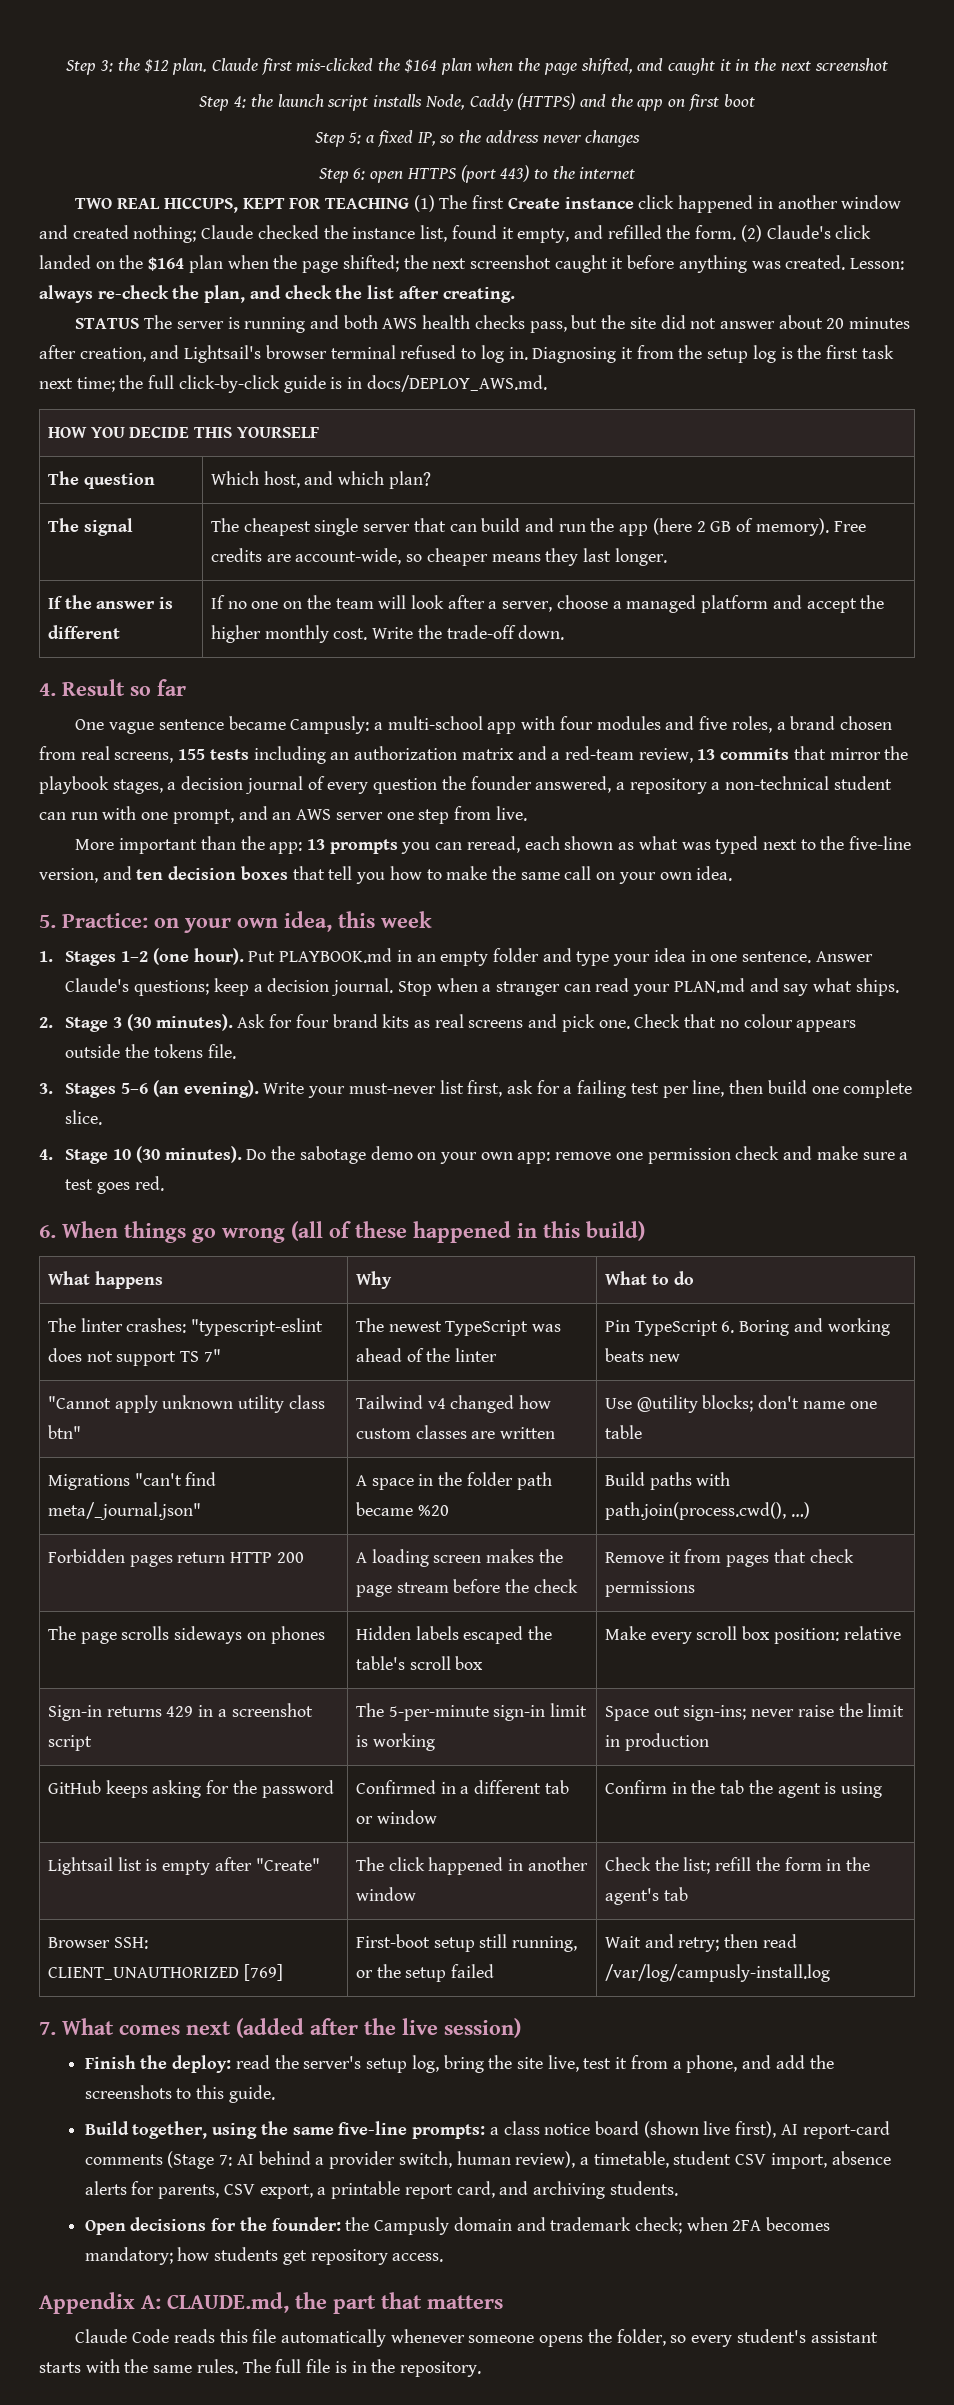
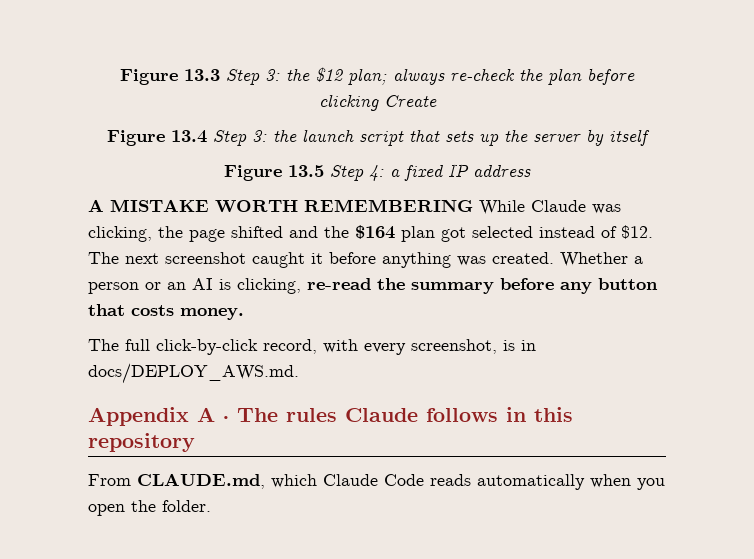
(66, 67) none -> [120,69,220,85] Figure 13.3
[172,58,888,75] [199,93,755,111] [314,130,641,147] [318,165,636,183] [75,195,902,213] [39,225,872,243] [39,255,428,273] plan. Claude first mis-clicked the $164 plan when the page shifted, and caught it in the next screenshot // Step 4: the launch script installs Node, Caddy (HTTPS) and the app on first boot // Step 5: a fixed IP, so the address never changes // Step 6: open HTTPS (port 443) to the internet // TWO REAL HICCUPS, KEPT FOR TEACHING (1) The first Create instance click happened in another window and created nothing; Claude checked the instance list, found it empty, and refilled the form. (2) Claude's click landed on the $164 plan when the page shifted; the -> [348,68,635,85] [318,94,437,111] [107,129,650,146] [224,164,531,181] [88,199,621,215] [88,225,653,242] [88,252,119,264] plan; always re-check the plan before clicking Create // Figure 13.4 Step 3: the launch script that sets up the server by itself // Figure 13.5 Step 4: a fixed IP address // A MISTAKE WORTH REMEMBERING While Claude was clicking, the page shifted and the $164 plan got selected instead of $12. The
[850,258,905,270] [39,285,515,303] [75,315,911,333] [39,345,894,363] [39,375,547,393] [47,427,319,438] [47,471,155,489] [210,471,431,489] [47,518,133,536] [210,518,866,536] [210,548,667,566] [47,595,174,609] [47,625,120,639] [210,595,885,613] [210,625,565,643] [39,679,186,696] [75,716,892,734] [39,746,909,764] [39,776,892,794] [39,806,527,824] [75,836,912,854] [39,866,733,884] [39,911,432,933] [39,948,873,966] [65,978,899,996] [39,1014,857,1032] [65,1044,236,1059] [39,1080,913,1098] [65,1110,103,1125] [39,1146,909,1164] [65,1176,164,1194] [39,1221,645,1243] [47,1271,163,1289] [355,1271,392,1289] [604,1271,694,1285] [47,1318,324,1336] [47,1348,221,1366] [355,1318,562,1336] [355,1348,498,1362] [604,1318,890,1336] [604,1348,680,1362] [47,1395,325,1413] [47,1425,81,1439] [355,1395,552,1413] [355,1425,556,1439] [604,1395,877,1413] [604,1425,642,1439] [47,1472,217,1490] [47,1502,201,1520] [355,1472,552,1490] [355,1502,449,1516] [604,1472,731,1490] [604,1502,810,1520] [47,1549,304,1567] [355,1549,563,1567] [355,1579,578,1597] [604,1549,854,1567] [604,1581,695,1597] [47,1626,325,1644] [355,1626,553,1644] [355,1656,484,1670] [604,1626,901,1644] [47,1703,313,1721] [47,1735,92,1751] [355,1703,588,1721] [355,1733,435,1751] [604,1703,905,1721] [604,1733,709,1751] [47,1780,334,1798] [355,1780,569,1794] [355,1810,437,1824] [604,1780,882,1798] [47,1857,320,1875] [355,1857,588,1875] [355,1887,416,1901] [604,1857,870,1874] [604,1887,688,1905] [47,1937,148,1949] [47,1964,283,1981] [355,1934,578,1952] [355,1964,495,1982] [604,1934,797,1952] [604,1964,830,1982] [39,2018,521,2038] [84,2055,834,2073] [84,2085,275,2103] [84,2121,890,2139] [84,2151,891,2169] [84,2181,678,2199] [84,2217,831,2235] [84,2247,444,2265] [39,2292,503,2314] [75,2329,878,2347] [39,2359,481,2377] Lesson: always re-check the plan, and check the list after creating. // STATUS The server is running and both AWS health checks pass, but the site did not answer about 20 minutes after creation, and Lightsail's browser terminal refused to log in. Diagnosing it from the setup log is the first task next time; the full click-by-click guide is in docs/DEPLOY_AWS.md. // HOW YOU DECIDE THIS YOURSELF // The question | Which host, and which plan? // The signal | The cheapest single server that can build and run the app (here 2 GB of memory). Free credits are account-wide, so cheaper means they last longer. // If the answer is different | If no one on the team will look after a server, choose a managed platform and accept the higher monthly cost. Write the trade-off down. // 4. Result so far // One vague sentence became Campusly: a multi-school app with four modules and five roles, a brand chosen from real screens, 155 tests including an authorization matrix and a red-team review, 13 commits that mirror the playbook stages, a decision journal of every question the founder answered, a repository a non-technical student can run with one prompt, and an AWS server one step from live. // More important than the app: 13 prompts you can reread, each shown as what was typed next to the five-line version, and ten decision boxes that tell you how to make the same call on your own idea. // 5. Practice: on your own idea, this week // 1. Stages 1–2 (one hour). Put PLAYBOOK.md in an empty folder and type your idea in one sentence. Answer Claude's questions; keep a decision journal. Stop when a stranger can read your PLAN.md and say what ships. // 2. Stage 3 (30 minutes). Ask for four brand kits as real screens and pick one. Check that no colour appears outside the tokens file. // 3. Stages 5–6 (an evening). Write your must-never list first, ask for a failing test per line, then build one complete slice. // 4. Stage 10 (30 minutes). Do the sabotage demo on your own app: remove one permission check and make sure a test goes red. // 6. When things go wrong (all of these happened in this build) // What happens | Why | What to do // The linter crashes: "typescript-eslint does not support TS 7" | The newest TypeScript was ahead of the linter | Pin TypeScript 6. Boring and working beats new // "Cannot apply unknown utility class btn" | Tailwind v4 changed how custom classes are written | Use @utility blocks; don't name one table // Migrations "can't find meta/_journal.json" | A space in the folder path became %20 | Build paths with path.join(process.cwd(), …) // Forbidden pages return HTTP 200 | A loading screen makes the page stream before the check | Remove it from pages that check permissions // The page scrolls sideways on phones | Hidden labels escaped the table's scroll box | Make every scroll box position: relative // Sign-in returns 429 in a screenshot script | The 5-per-minute sign-in limit is working | Space out sign-ins; never raise the limit in production // GitHub keeps asking for the password | Confirmed in a different tab or window | Confirm in the tab the agent is using // Lightsail list is empty after "Create" | The click happened in another window | Check the list; refill the form in the agent's tab // Browser SSH: CLIENT_UNAUTHORIZED [769] | First-boot setup still running, or the setup failed | Wait and retry; then read /var/log/campusly-install.log // 7. What comes next (added after the live session) // Finish the deploy: read the server's setup log, bring the site live, test it from a phone, and add the screenshots to this guide. // Build together, using the same five-line prompts: a class notice board (shown live first), AI report-card comments (Stage 7: AI behind a provider switch, human review), a timetable, student CSV import, absence alerts for parents, CSV export, a printable report card, and archiving students. // Open decisions for the founder: the Campusly domain and trademark check; when 2FA becomes mandatory; how students get repository access. // Appendix A: CLAUDE.md, the part that matters // Claude Code reads this file automatically whenever someone opens the folder, so every student's assistant starts with the same rules. The full file is in the repository. -> [560,252,643,267] [88,278,658,294] [88,304,244,320] [88,339,536,355] [88,363,299,384] [88,407,573,426] [88,433,195,452] [88,473,665,490] [88,500,211,516] Whether a person or an AI is clicking, re-read the summary before any button that costs money. // The full click-by-click record, with every screenshot, is in docs/DEPLOY_AWS.md. // Appendix A · The rules Claude follows in this repository // From CLAUDE.md, which Claude Code reads automatically when you open the folder.

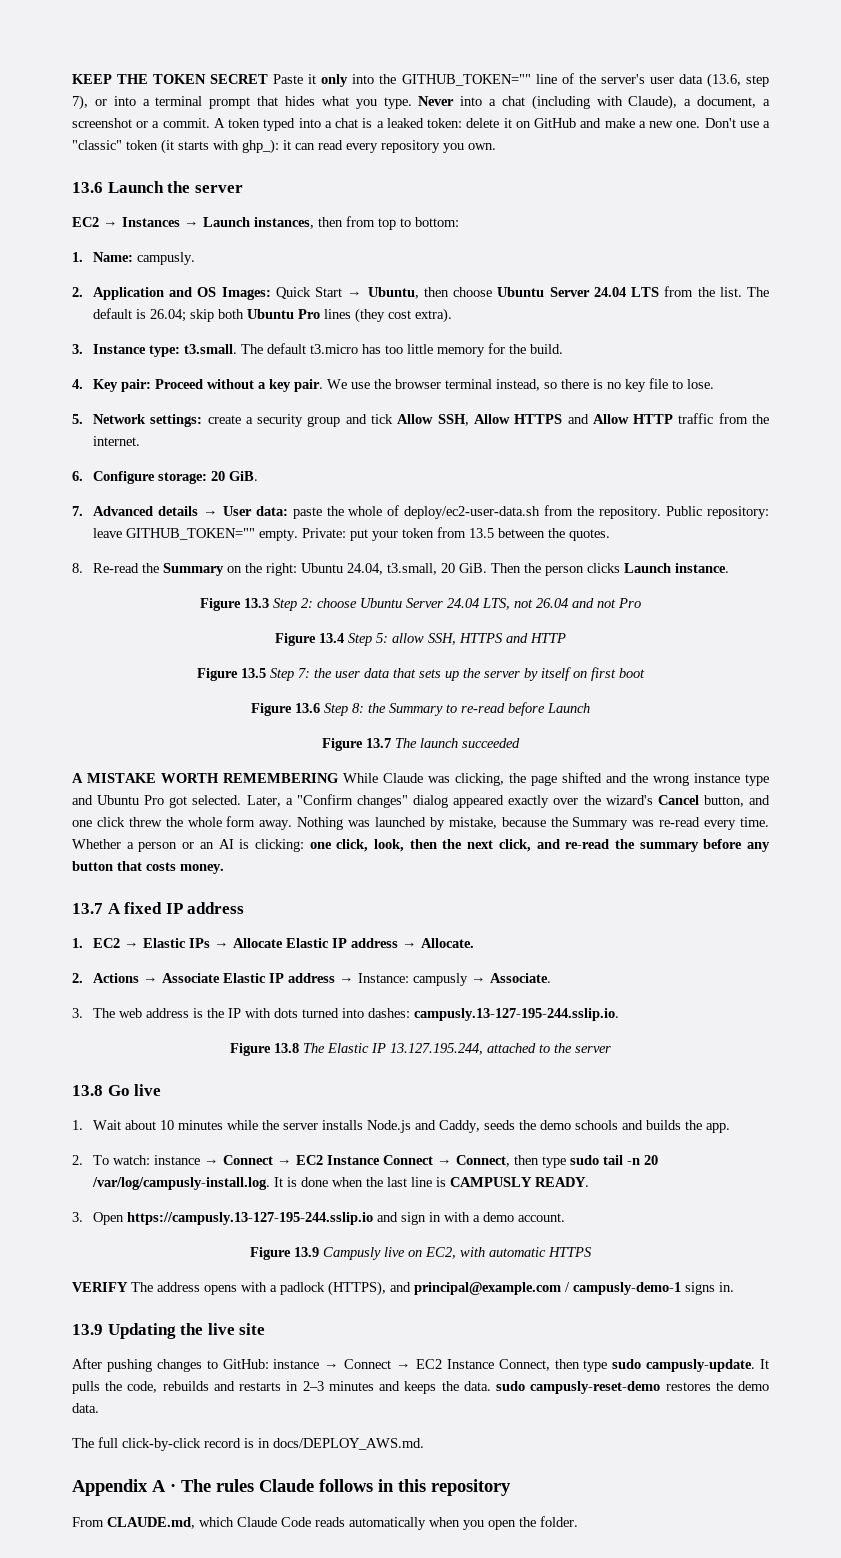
[120,67,635,85] [318,94,437,111] [107,129,404,146] Figure 13.3 Step 3: the $12 plan; always re-check the plan before clicking Create // Figure 13.4 Step 3: the launch script -> [72,73,769,88] [72,95,771,110] [72,118,771,131] [72,139,496,154] [72,181,243,193] [72,216,459,230] [72,252,195,265] [72,286,770,300] [92,308,452,323] [72,343,563,357] [72,378,714,392] [72,413,769,427] [92,436,140,446] [72,471,258,484] [72,505,770,519] [92,527,610,541] [72,563,729,576] [200,598,641,611] [275,633,566,646] [197,668,389,681] KEEP THE TOKEN SECRET Paste it only into the GITHUB_TOKEN="" line of the server's user data (13.6, step 7), or into a terminal prompt that hides what you type. Never into a chat (including with Claude), a document, a screenshot or a commit. A token typed into a chat is a leaked token: delete it on GitHub and make a new one. Don't use a "classic" token (it starts with ghp_): it can read every repository you own. // 13.6 Launch the server // EC2 → Instances → Launch instances, then from top to bottom: // 1. Name: campusly. // 2. Application and OS Images: Quick Start → Ubuntu, then choose Ubuntu Server 24.04 LTS from the list. The default is 26.04; skip both Ubuntu Pro lines (they cost extra). // 3. Instance type: t3.small. The default t3.micro has too little memory for the build. // 4. Key pair: Proceed without a key pair. We use the browser terminal instead, so there is no key file to lose. // 5. Network settings: create a security group and tick Allow SSH, Allow HTTPS and Allow HTTP traffic from the internet. // 6. Configure storage: 20 GiB. // 7. Advanced details → User data: paste the whole of deploy/ec2-user-data.sh from the repository. Public repository: leave GITHUB_TOKEN="" empty. Private: put your token from 13.5 between the quotes. // 8. Re-read the Summary on the right: Ubuntu 24.04, t3.small, 20 GiB. Then the person clicks Launch instance. // Figure 13.3 Step 2: choose Ubuntu Server 24.04 LTS, not 26.04 and not Pro // Figure 13.4 Step 5: allow SSH, HTTPS and HTTP // Figure 13.5 Step 7: the user data
[224,164,531,181] // Figure 13.5 Step 4: a fixed IP address -> [573,667,645,681] [251,702,590,716] [322,738,520,751] on first boot // Figure 13.6 Step 8: the Summary to re-read before Launch // Figure 13.7 The launch succeeded
[355,225,653,242] [88,252,554,268] $164 plan got selected instead of $12. The next screenshot caught it before anything was created. -> [653,773,769,786] [72,794,771,808] [72,816,770,830] wrong instance type and Ubuntu Pro got selected. Later, a "Confirm changes" dialog appeared exactly over the wizard's Cancel button, and one click threw the whole form away. Nothing was launched by mistake, because the Summary was re-read every time.
[237,278,301,294] clicking, -> [254,839,560,852] clicking: one click, look, then the next click, and
(244, 314) none -> [72,902,245,914] [72,938,474,948] [72,973,551,986] [72,1008,619,1021] [230,1043,611,1056] [72,1084,162,1096] [72,1120,730,1133] [72,1155,658,1168] [91,1177,589,1190] [72,1212,565,1225] [250,1247,592,1260] [72,1281,734,1296] [72,1323,266,1339] [72,1358,769,1372] [72,1381,770,1394] [72,1403,99,1413] // 13.7 A fixed IP address // 1. EC2 → Elastic IPs → Allocate Elastic IP address → Allocate. // 2. Actions → Associate Elastic IP address → Instance: campusly → Associate. // 3. The web address is the IP with dots turned into dashes: campusly.13-127-195-244.sslip.io. // Figure 13.8 The Elastic IP 13.127.195.244, attached to the server // 13.8 Go live // 1. Wait about 10 minutes while the server installs Node.js and Caddy, seeds the demo schools and builds the app. // 2. To watch: instance → Connect → EC2 Instance Connect → Connect, then type sudo tail -n 20 /var/log/campusly-install.log. It is done when the last line is CAMPUSLY READY. // 3. Open https://campusly.13-127-195-244.sslip.io and sign in with a demo account. // Figure 13.9 Campusly live on EC2, with automatic HTTPS // VERIFY The address opens with a padlock (HTTPS), and principal@example.com / campusly-demo-1 signs in. // 13.9 Updating the live site // After pushing changes to GitHub: instance → Connect → EC2 Instance Connect, then type sudo campusly-update. It pulls the code, rebuilds and restarts in 2–3 minutes and keeps the data. sudo campusly-reset-demo restores the demo data.
[263,339,497,355] record, with every screenshot, -> [204,1438,241,1448] record

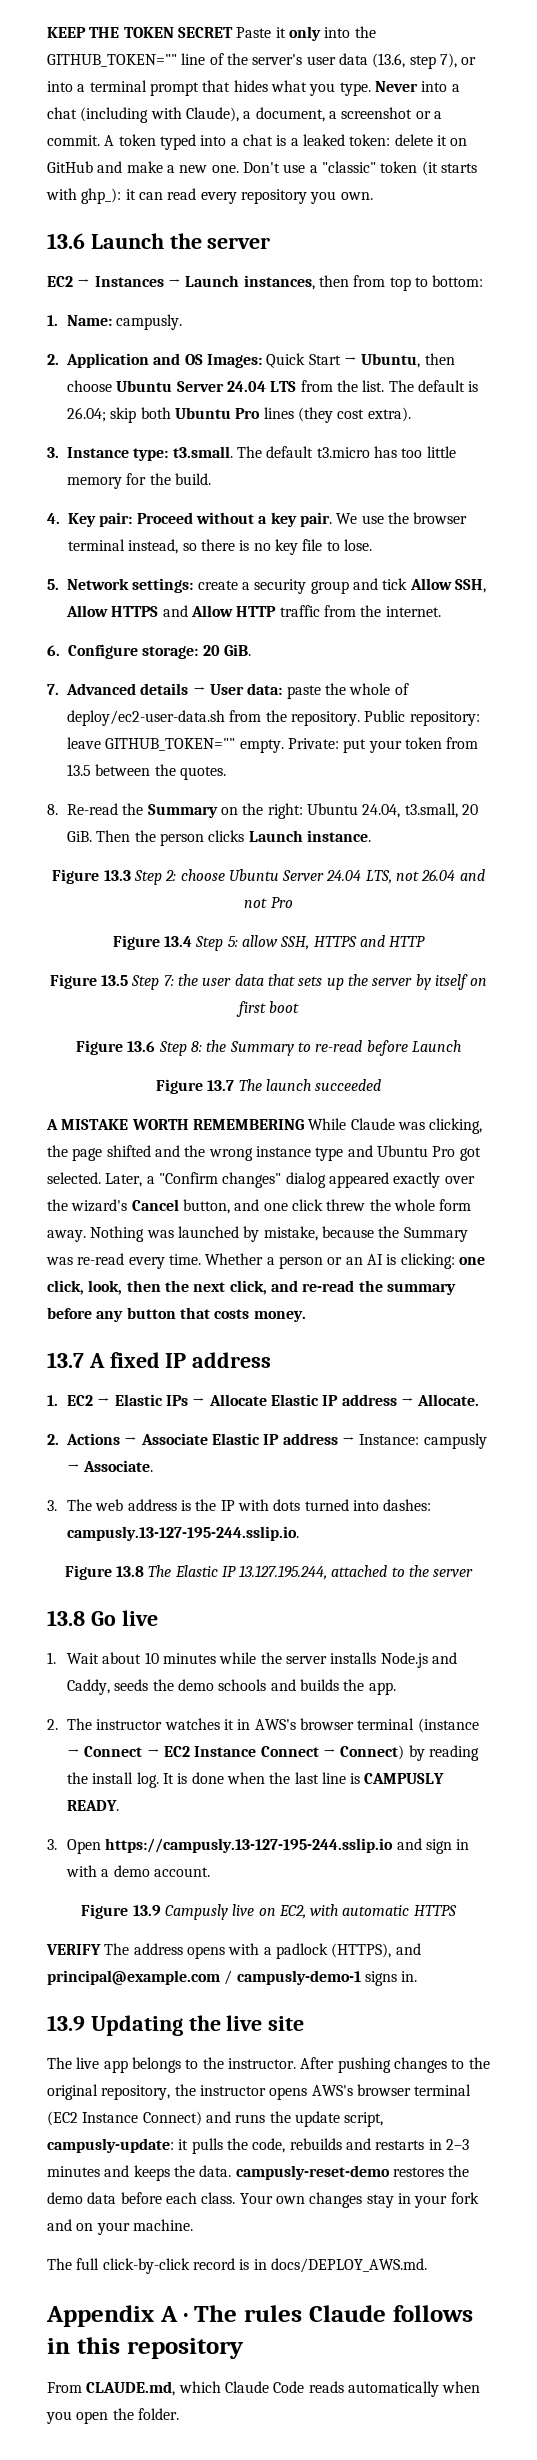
[92,1155,200,1165] To watch: instance -> [66,1718,479,1733] The instructor watches it in AWS's browser terminal (instance
[455,1155,658,1168] [91,1177,270,1190] Connect, then type sudo tail -n 20 /var/log/campusly-install.log. -> [340,1745,479,1761] [66,1772,159,1788] Connect) by reading the install log.
[72,1358,769,1372] After pushing changes to GitHub: instance → Connect → EC2 Instance Connect, then type sudo campusly-update. It -> [47,2057,490,2073] [47,2084,472,2100] [47,2111,384,2127] [47,2138,189,2153] The live app belongs to the instructor. After pushing changes to the original repository, the instructor opens AWS's browser terminal (EC2 Instance Connect) and runs the update script, campusly-update: it
[496,1381,526,1391] sudo -> (232, 2171) none
[72,1403,99,1413] data. -> [87,2192,479,2208] [47,2219,193,2235] data before each class. Your own changes stay in your fork and on your machine.

